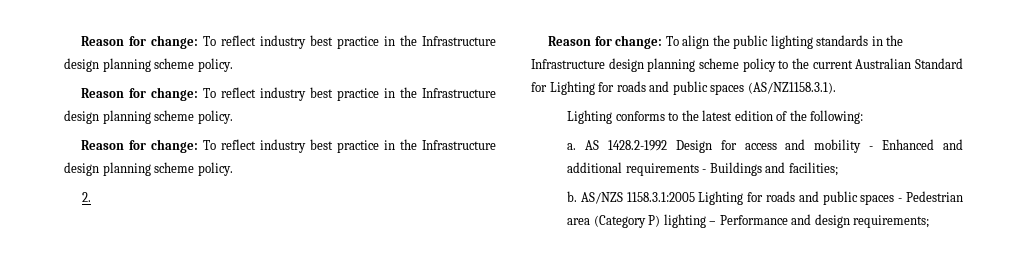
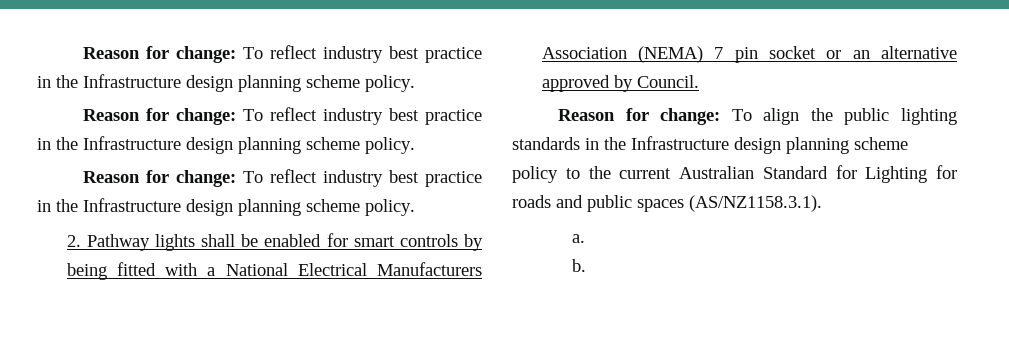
(92, 197) none -> [86,233,483,251] [66,262,482,280] [541,46,957,63] [541,75,699,92] Pathway lights shall be enabled for smart controls by being fitted with a National Electrical Manufacturers Association (NEMA) 7 pin socket or an alternative approved by Council.
[567,110,864,124] [567,139,963,153] [567,162,838,176] [567,191,963,205] [567,214,930,228] Lighting conforms to the latest edition of the following: // a. AS 1428.2-1992 Design for access and mobility - Enhanced and additional requirements - Buildings and facilities; // b. AS/NZS 1158.3.1:2005 Lighting for roads and public spaces - Pedestrian area (Category P) lighting – Performance and design requirements; -> [571,234,585,243] [571,259,586,272] a. // b.

